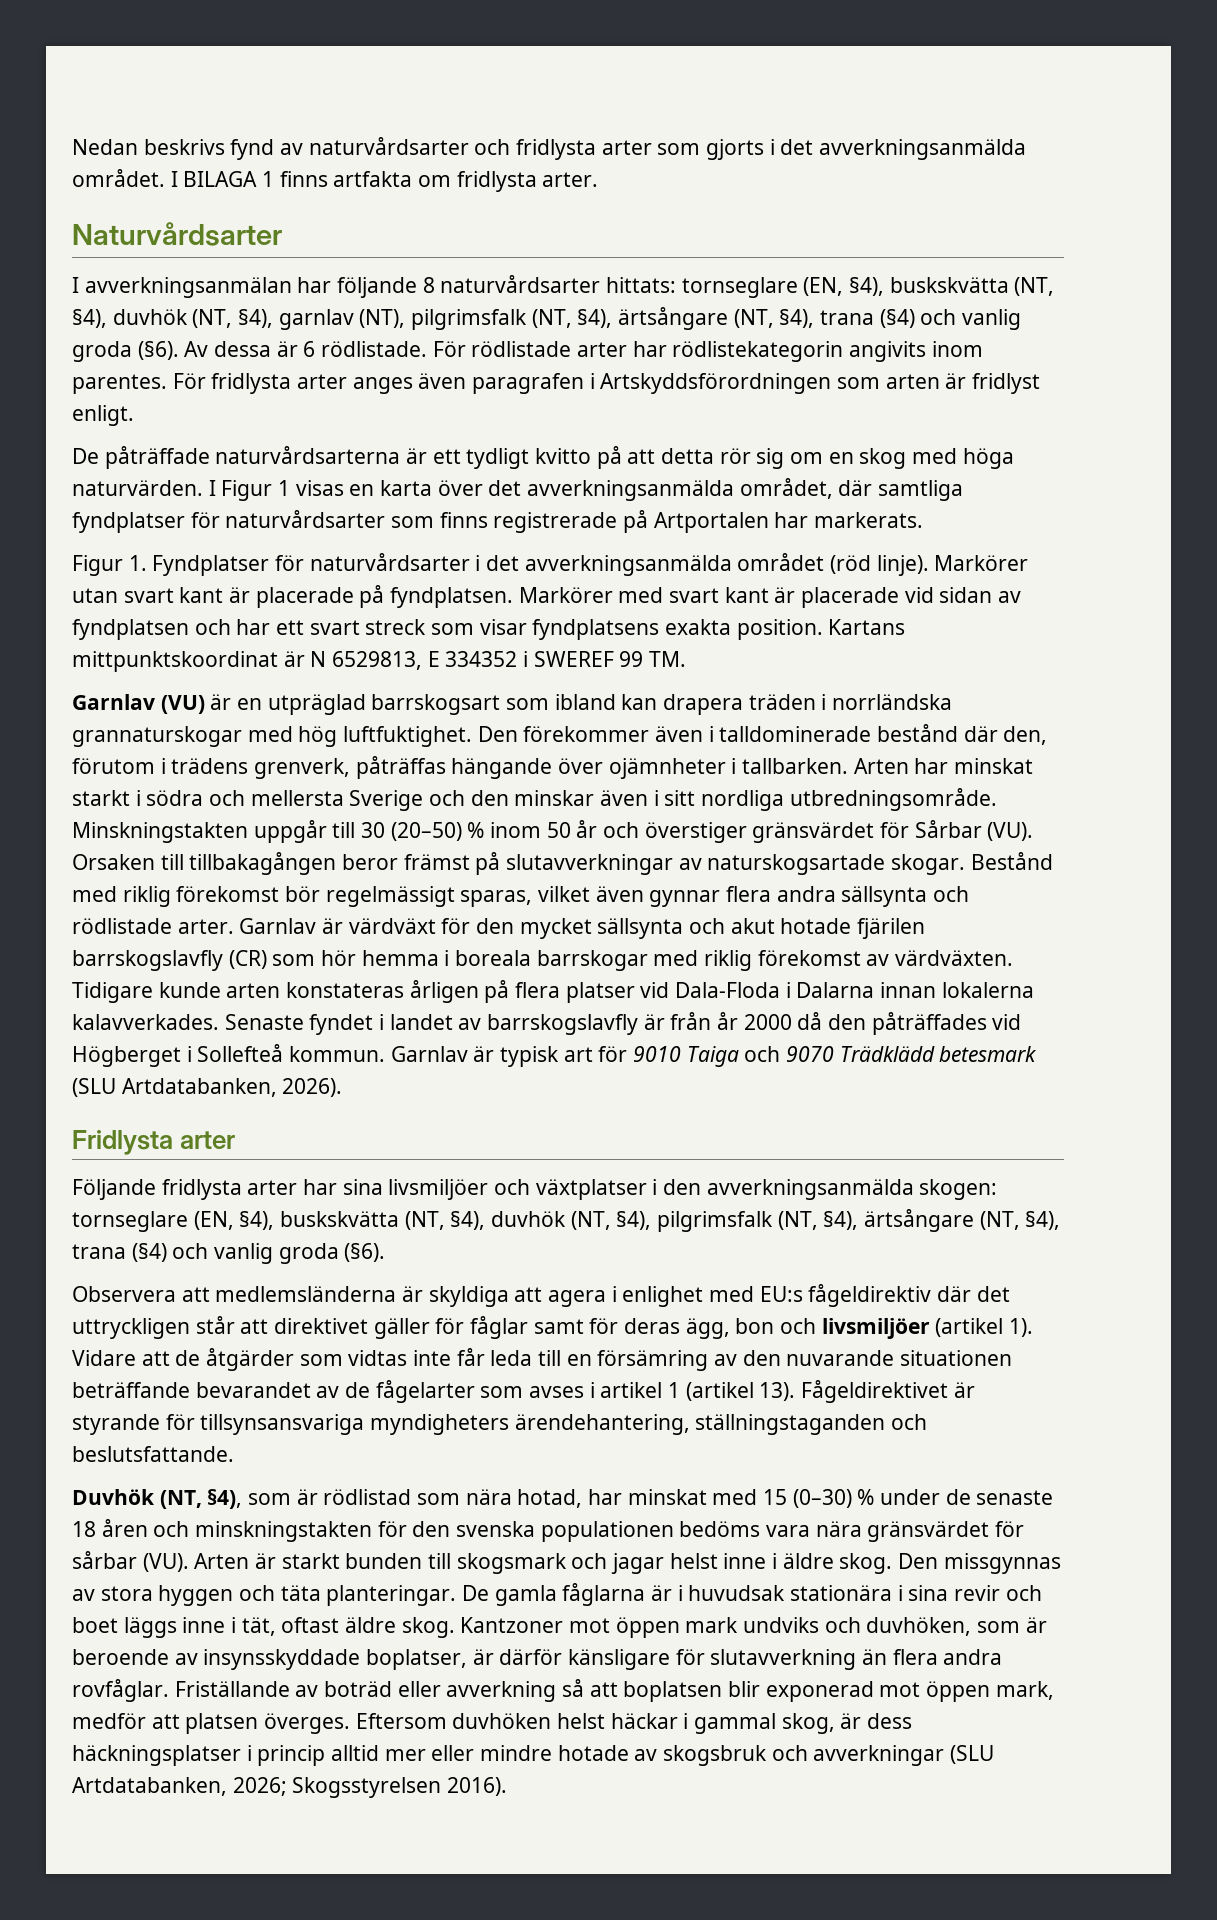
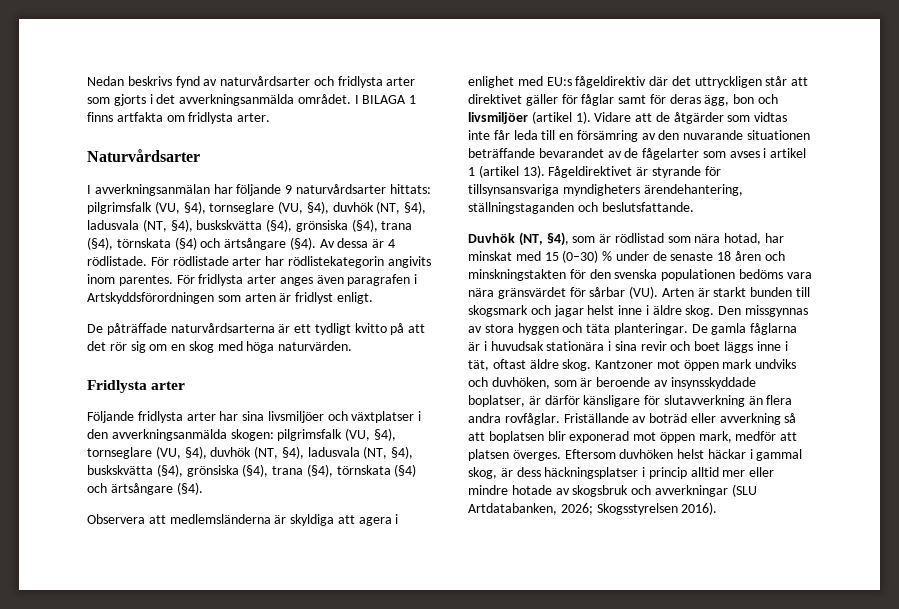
[422,277,435,293] 8 -> [285,185,293,194] 9
[681,277,1055,298] [72,307,1022,330] [72,341,179,362] tornseglare (EN, §4), buskskvätta (NT, §4), duvhök (NT, §4), garnlav (NT), pilgrimsfalk (NT, §4), ärtsångare (NT, §4), trana (§4) och vanlig groda (§6). -> [87,201,427,214] [87,219,413,232] [87,237,316,250] pilgrimsfalk (VU, §4), tornseglare (VU, §4), duvhök (NT, §4), ladusvala (NT, §4), buskskvätta (§4), grönsiska (§4), trana (§4), törnskata (§4) och ärtsångare (§4).
[303,341,316,357] 6 -> [388,239,396,248] 4
[661,448,715,464] detta -> [87,341,106,351] det
[208,478,964,501] [72,510,924,533] [72,553,1029,576] [72,585,1022,608] [72,619,906,640] [72,651,687,672] [72,694,953,715] [72,724,1048,747] [72,756,1034,779] [72,788,997,811] [72,820,1034,843] [72,852,1053,875] [72,886,970,907] [72,918,926,939] [72,950,1014,971] [72,980,1034,1003] [72,1012,1022,1035] [72,1044,1038,1067] [72,1078,343,1097] I Figur 1 visas en karta över det avverkningsanmälda området, där samtliga fyndplatser för naturvårdsarter som finns registrerade på Artportalen har markerats. // Figur 1. Fyndplatser för naturvårdsarter i det avverkningsanmälda området (röd linje). Markörer utan svart kant är placerade på fyndplatsen. Markörer med svart kant är placerade vid sidan av fyndplatsen och har ett svart streck som visar fyndplatsens exakta position. Kartans mittpunktskoordinat är N 6529813, E 334352 i SWEREF 99 TM. // Garnlav (VU) är en utpräglad barrskogsart som ibland kan drapera träden i norrländska grannaturskogar med hög luftfuktighet. Den förekommer även i talldominerade bestånd där den, förutom i trädens grenverk, påträffas hängande över ojämnheter i tallbarken. Arten har minskat starkt i södra och mellersta Sverige och den minskar även i sitt nordliga utbredningsområde. Minskningstakten uppgår till 30 (20–50) % inom 50 år och överstiger gränsvärdet för Sårbar (VU). Orsaken till tillbakagången beror främst på slutavverkningar av naturskogsartade skogar. Bestånd med riklig förekomst bör regelmässigt sparas, vilket även gynnar flera andra sällsynta och rödlistade arter. Garnlav är värdväxt för den mycket sällsynta och akut hotade fjärilen barrskogslavfly (CR) som hör hemma i boreala barrskogar med riklig förekomst av värdväxten. Tidigare kunde arten konstateras årligen på flera platser vid Dala-Floda i Dalarna innan lokalerna kalavverkades. Senaste fyndet i landet av barrskogslavfly är från år 2000 då den påträffades vid Högberget i Sollefteå kommun. Garnlav är typisk art för 9010 Taiga och 9070 Trädklädd betesmark (SLU Artdatabanken, 2026). -> (353, 346) none
[72,1209,1061,1232] [72,1243,386,1264] tornseglare (EN, §4), buskskvätta (NT, §4), duvhök (NT, §4), pilgrimsfalk (NT, §4), ärtsångare (NT, §4), trana (§4) och vanlig groda (§6). -> [277,428,396,441] [87,446,414,459] [87,464,417,477] [87,482,203,495] pilgrimsfalk (VU, §4), tornseglare (VU, §4), duvhök (NT, §4), ladusvala (NT, §4), buskskvätta (§4), grönsiska (§4), trana (§4), törnskata (§4) och ärtsångare (§4).

